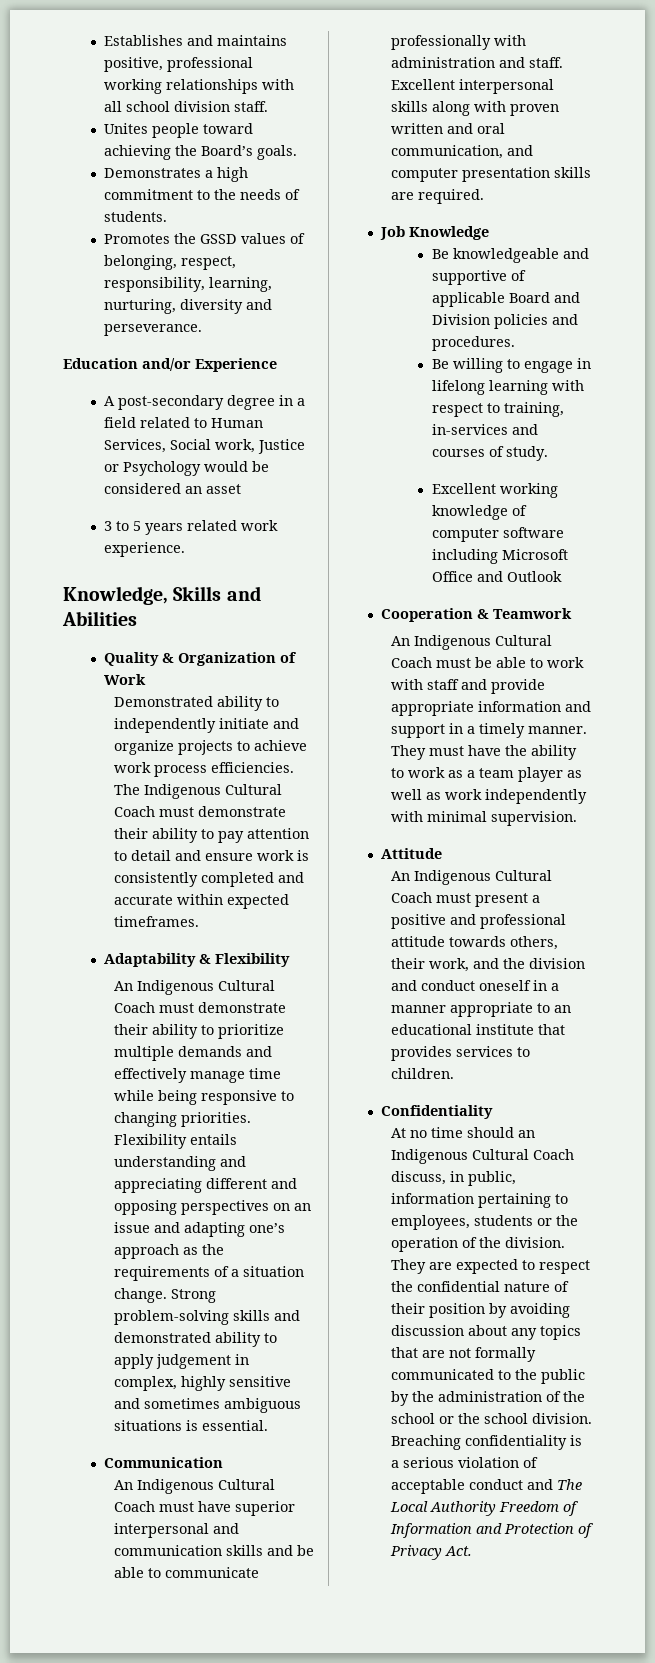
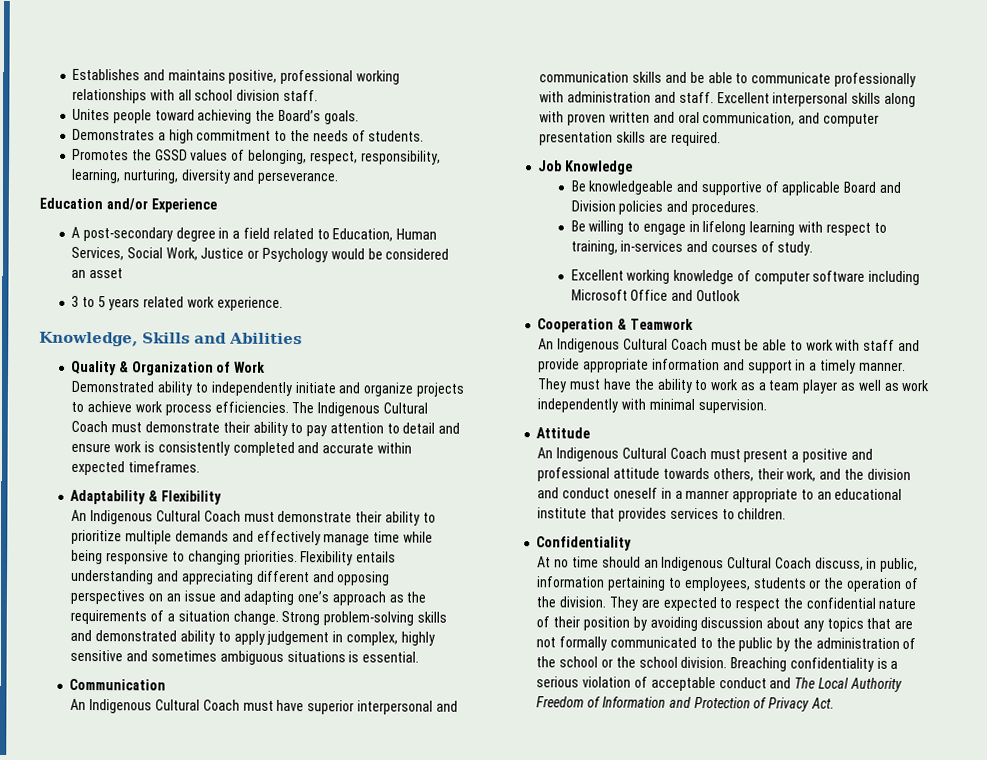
(208, 423) none -> [332,228,394,242] Education,
[215,439,256,453] work, -> [165,247,198,261] Work,

